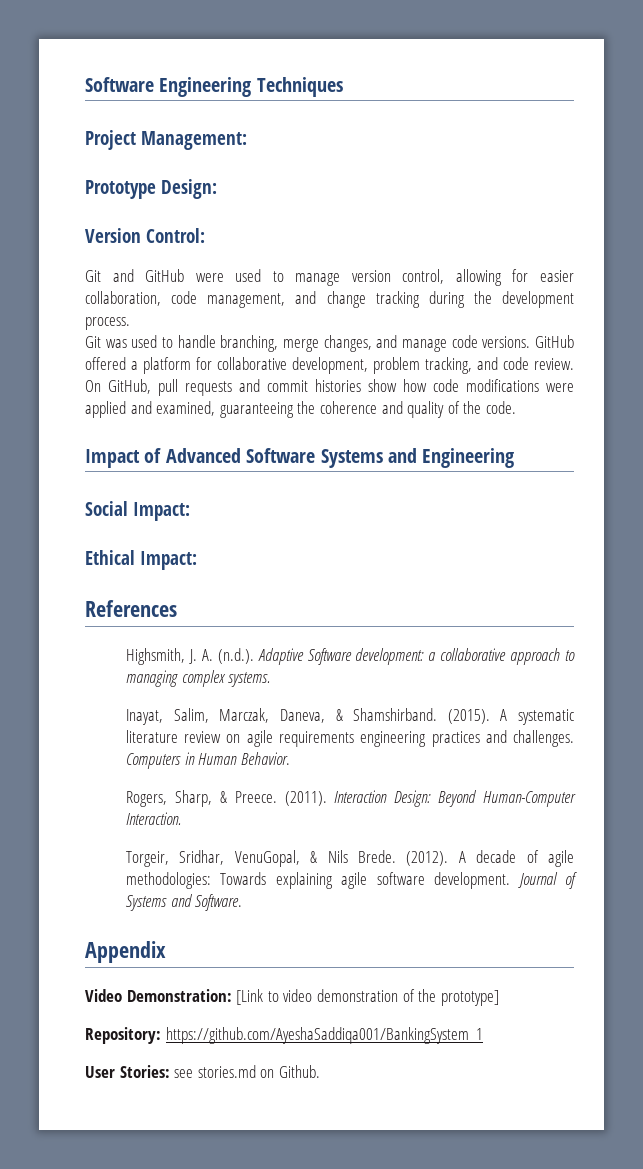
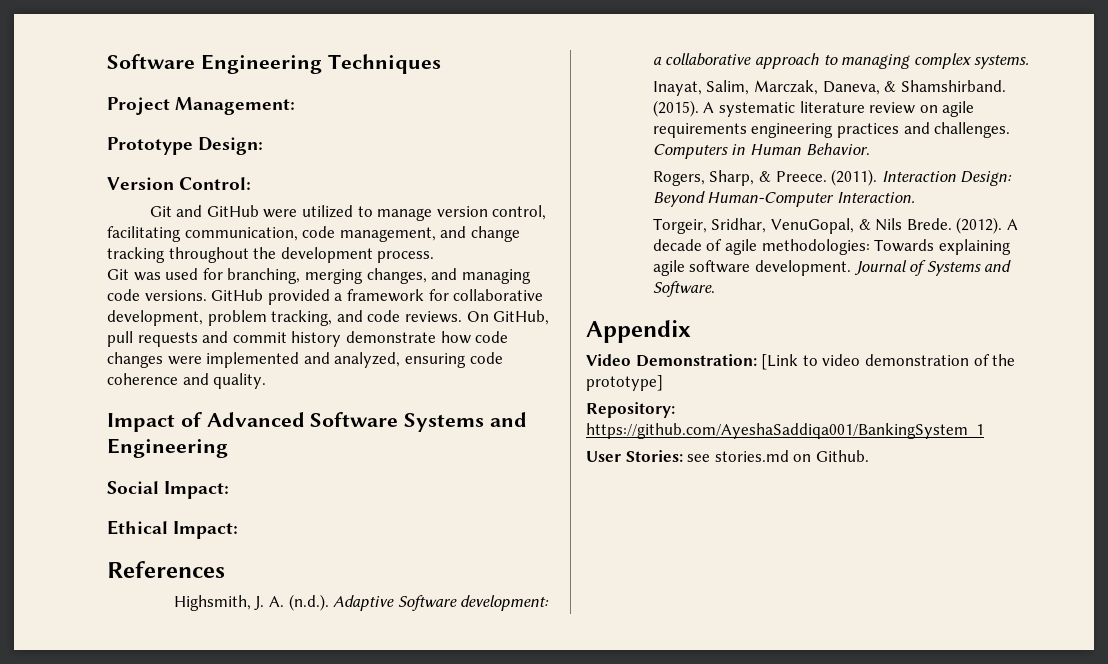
[235,269,262,282] used -> [302,205,354,218] utilized
[455,269,574,286] [85,291,161,306] allowing for easier collaboration, -> [107,226,298,242] facilitating communication,
[428,291,465,308] during -> [168,247,249,263] throughout
[162,335,319,352] to handle branching, merge -> [202,268,363,284] for branching, merging
[402,339,447,352] manage -> [461,269,531,284] managing
[85,357,191,374] offered a platform -> [267,289,424,305] provided a framework
[534,358,574,370] review. -> [404,311,462,323] reviews.
[315,379,574,392] [85,401,516,418] histories show how code modifications were applied and examined, guaranteeing the coherence and quality of the code. -> [291,331,509,347] [107,352,503,368] [107,373,267,389] history demonstrate how code changes were implemented and analyzed, ensuring code coherence and quality.

